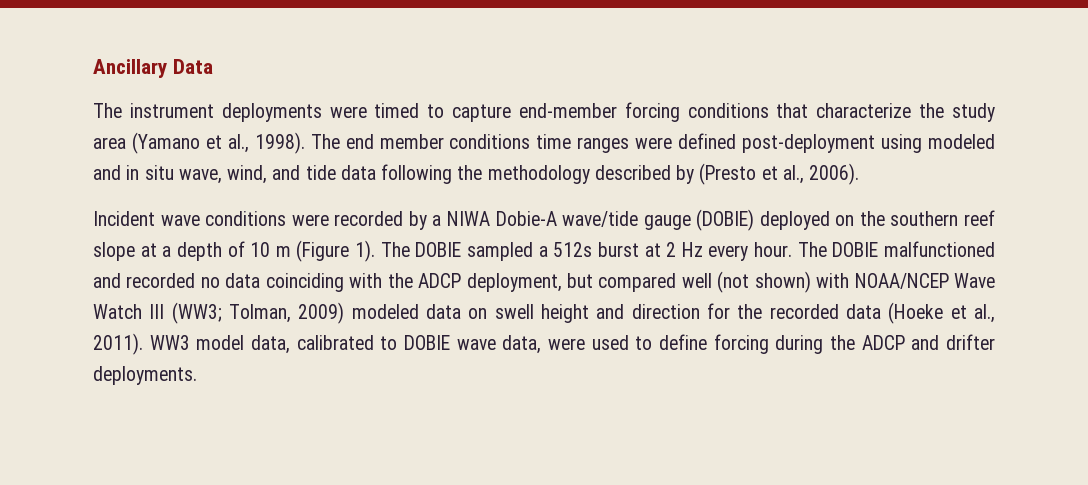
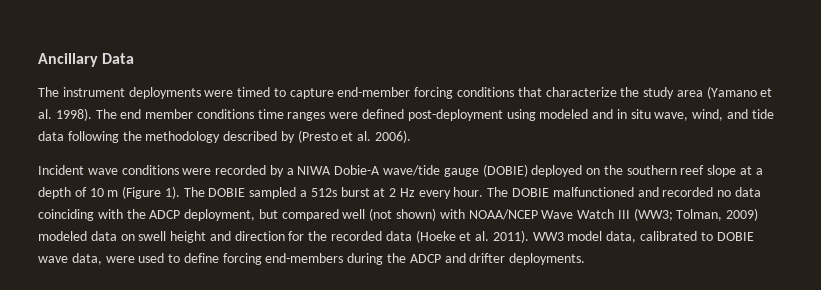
[227,134,249,153] al., -> [38,109,52,119] al.
[782,165,804,184] al., -> [357,131,372,141] al.
[974,304,996,323] al., -> [475,231,490,241] al.
(769, 344) none -> [265,253,344,263] end-members

